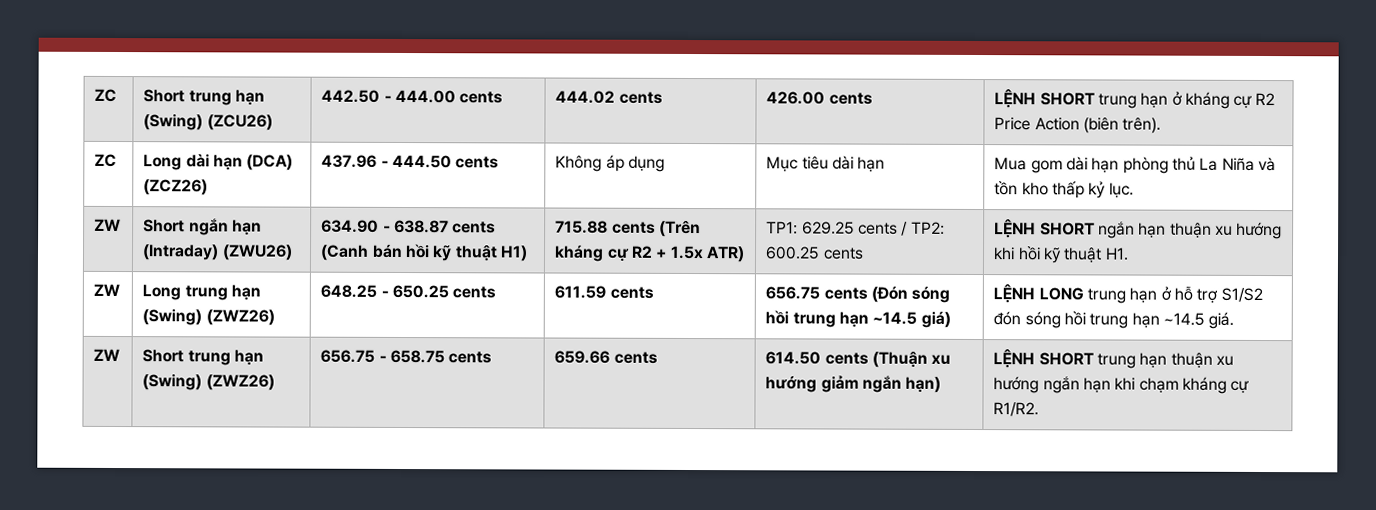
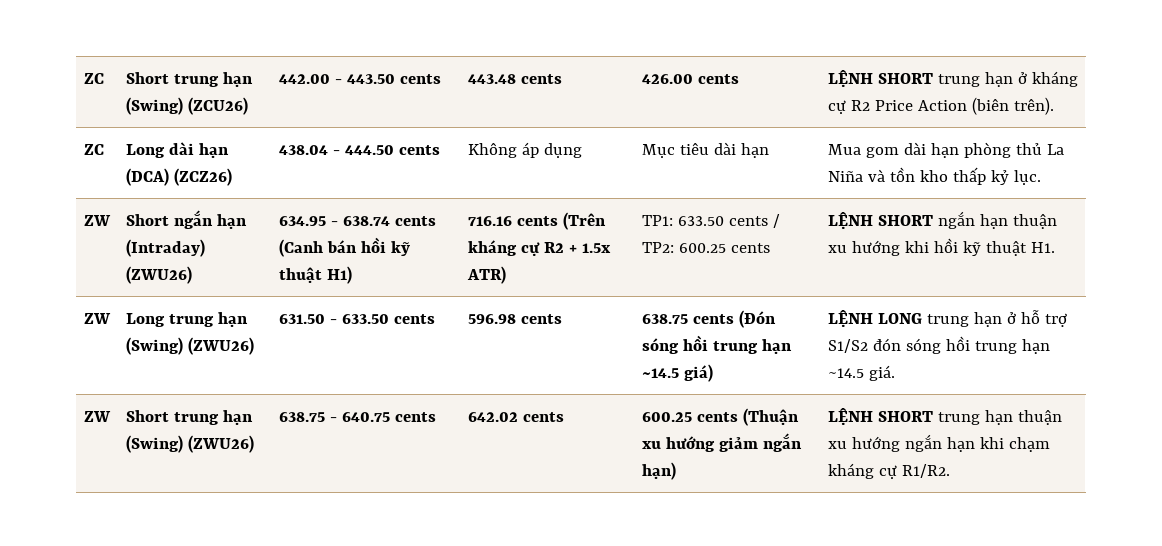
[321,89,504,104] [555,90,616,104] 442.50 - 444.00 cents | 444.02 -> [278,74,441,84] [467,74,516,84] 442.00 - 443.50 cents | 443.48
[321,154,378,168] 437.96 -> [278,145,328,155] 438.04
[321,219,450,234] 634.90 - 638.87 -> [278,216,390,226] 634.95 - 638.74
[555,220,609,234] 715.88 -> [467,216,512,226] 716.16
[801,221,855,235] 629.25 -> [677,216,724,226] 633.50
[205,309,275,326] [320,284,497,299] [554,285,654,299] [765,286,821,300] (ZWZ26) | 648.25 - 650.25 cents | 611.59 cents | 656.75 -> [187,337,254,355] [278,314,435,324] [467,314,562,324] [641,314,688,324] (ZWU26) | 631.50 - 633.50 cents | 596.98 cents | 638.75
[205,374,275,391] [320,349,493,364] [554,350,658,364] [765,351,822,365] (ZWZ26) | 656.75 - 658.75 cents | 659.66 cents | 614.50 -> [187,435,254,453] [278,412,436,422] [467,412,564,422] [641,412,692,422] (ZWU26) | 638.75 - 640.75 cents | 642.02 cents | 600.25

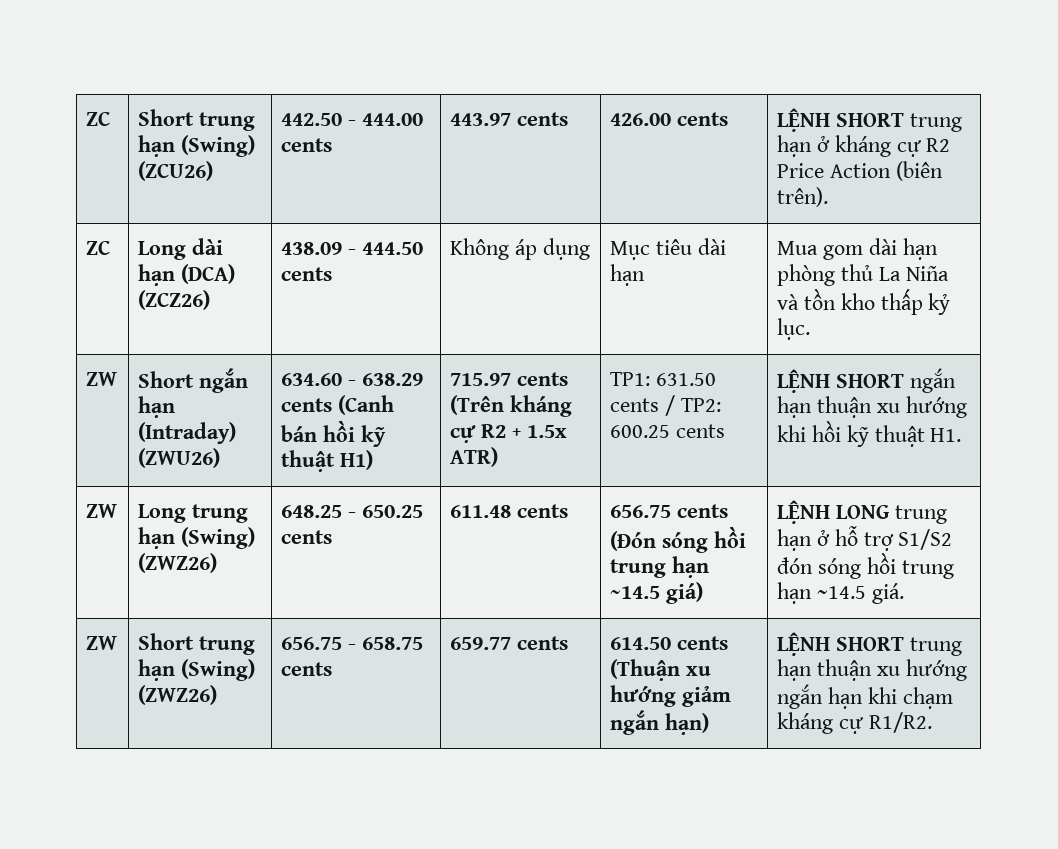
[278,74,441,84] [467,74,516,84] 442.00 - 443.50 cents | 443.48 -> [281,113,423,126] [281,138,333,152] [450,113,512,126] 442.50 - 444.00 cents | 443.97
[278,145,328,155] 438.04 -> [281,242,343,255] 438.09
[278,216,390,226] 634.95 - 638.74 -> [281,373,423,386] 634.60 - 638.29
[467,216,512,226] 716.16 -> [450,373,512,386] 715.97
[677,216,724,226] 633.50 -> [656,373,717,386] 631.50
[187,337,254,355] [278,314,435,324] [467,314,562,324] [641,314,688,324] (ZWU26) | 631.50 - 633.50 cents | 596.98 cents | 638.75 -> [138,553,218,573] [281,505,423,518] [281,530,333,544] [450,504,569,518] [610,505,672,518] (ZWZ26) | 648.25 - 650.25 cents | 611.48 cents | 656.75
[187,435,254,453] [278,412,436,422] [467,412,564,422] [641,412,692,422] (ZWU26) | 638.75 - 640.75 cents | 642.02 cents | 600.25 -> [138,685,218,705] [281,637,423,650] [281,662,333,676] [450,636,569,650] [610,637,672,650] (ZWZ26) | 656.75 - 658.75 cents | 659.77 cents | 614.50

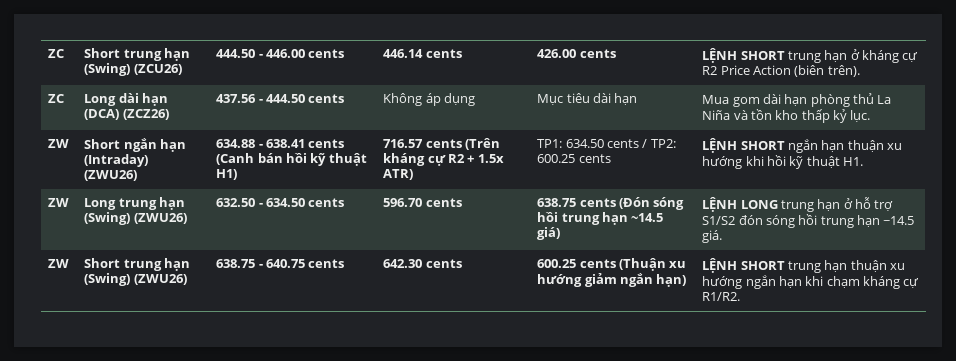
[281,113,423,126] [281,138,333,152] [450,113,512,126] 442.50 - 444.00 cents | 443.97 -> [216,49,345,58] [383,49,424,58] 444.50 - 446.00 cents | 446.14
[281,242,343,255] 438.09 -> [216,94,257,103] 437.56
[281,373,423,386] 634.60 - 638.29 -> [216,139,305,148] 634.88 - 638.41
[450,373,512,386] 715.97 -> [383,139,424,148] 716.57
[656,373,717,386] 631.50 -> [565,139,604,148] 634.50
[138,553,218,573] [281,505,423,518] [281,530,333,544] [450,504,569,518] [610,505,672,518] (ZWZ26) | 648.25 - 650.25 cents | 611.48 cents | 656.75 -> [133,213,187,224] [216,198,345,207] [383,198,462,207] [537,198,577,207] (ZWU26) | 632.50 - 634.50 cents | 596.70 cents | 638.75
[138,685,218,705] [281,637,423,650] [281,662,333,676] [450,636,569,650] [610,637,672,650] (ZWZ26) | 656.75 - 658.75 cents | 659.77 cents | 614.50 -> [133,274,187,285] [216,259,345,268] [383,259,462,268] [537,259,577,268] (ZWU26) | 638.75 - 640.75 cents | 642.30 cents | 600.25

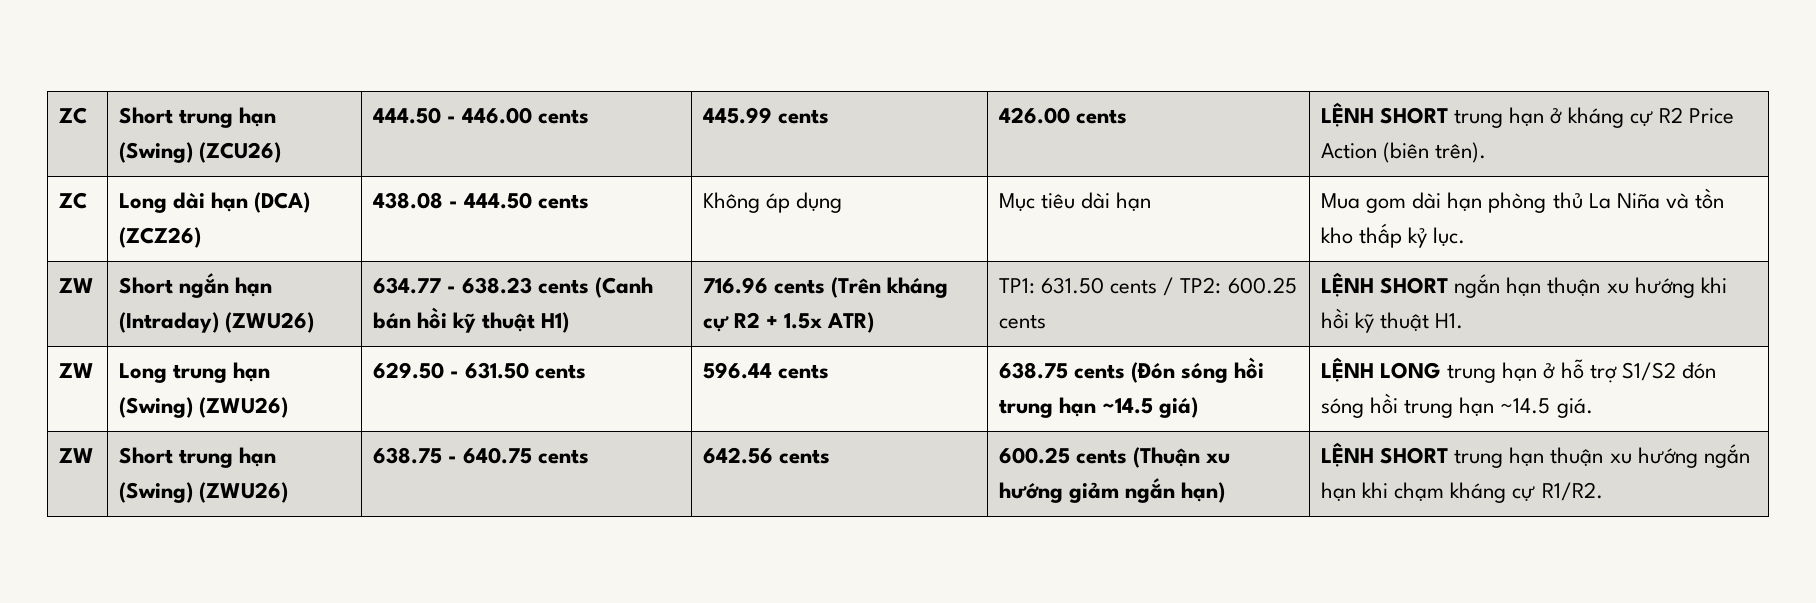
[383,49,424,58] 446.14 -> [703,107,773,124] 445.99
[216,94,257,103] 437.56 -> [373,192,444,209] 438.08
[216,139,305,148] 634.88 - 638.41 -> [373,277,533,294] 634.77 - 638.23
[383,139,424,148] 716.57 -> [703,277,769,294] 716.96
[565,139,604,148] 634.50 -> [1041,277,1105,294] 631.50
[216,198,345,207] [383,198,423,207] 632.50 - 634.50 cents | 596.70 -> [373,362,587,379] [703,362,773,379] 629.50 - 631.50 cents | 596.44
[383,259,423,268] 642.30 -> [703,447,774,464] 642.56

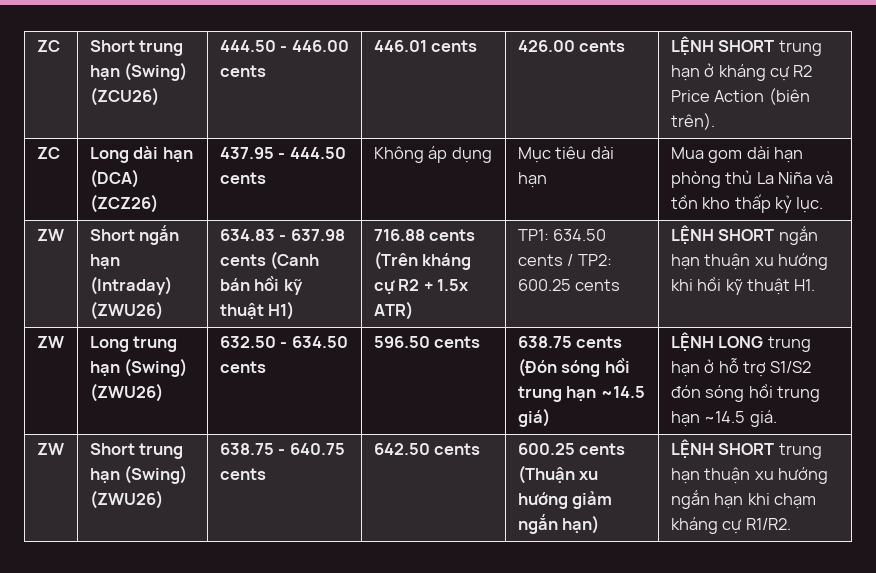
[703,107,773,124] 445.99 -> [373,40,427,52] 446.01
[373,192,444,209] 438.08 -> [219,147,274,159] 437.95
[373,277,533,294] 634.77 - 638.23 -> [219,229,345,241] 634.83 - 637.98
[703,277,769,294] 716.96 -> [373,229,425,241] 716.88
[1041,277,1105,294] 631.50 -> [553,229,607,241] 634.50
[373,362,587,379] [703,362,773,379] 629.50 - 631.50 cents | 596.44 -> [219,336,348,348] [219,361,266,373] [373,336,430,348] 632.50 - 634.50 cents | 596.50
[703,447,774,464] 642.56 -> [373,443,430,455] 642.50

